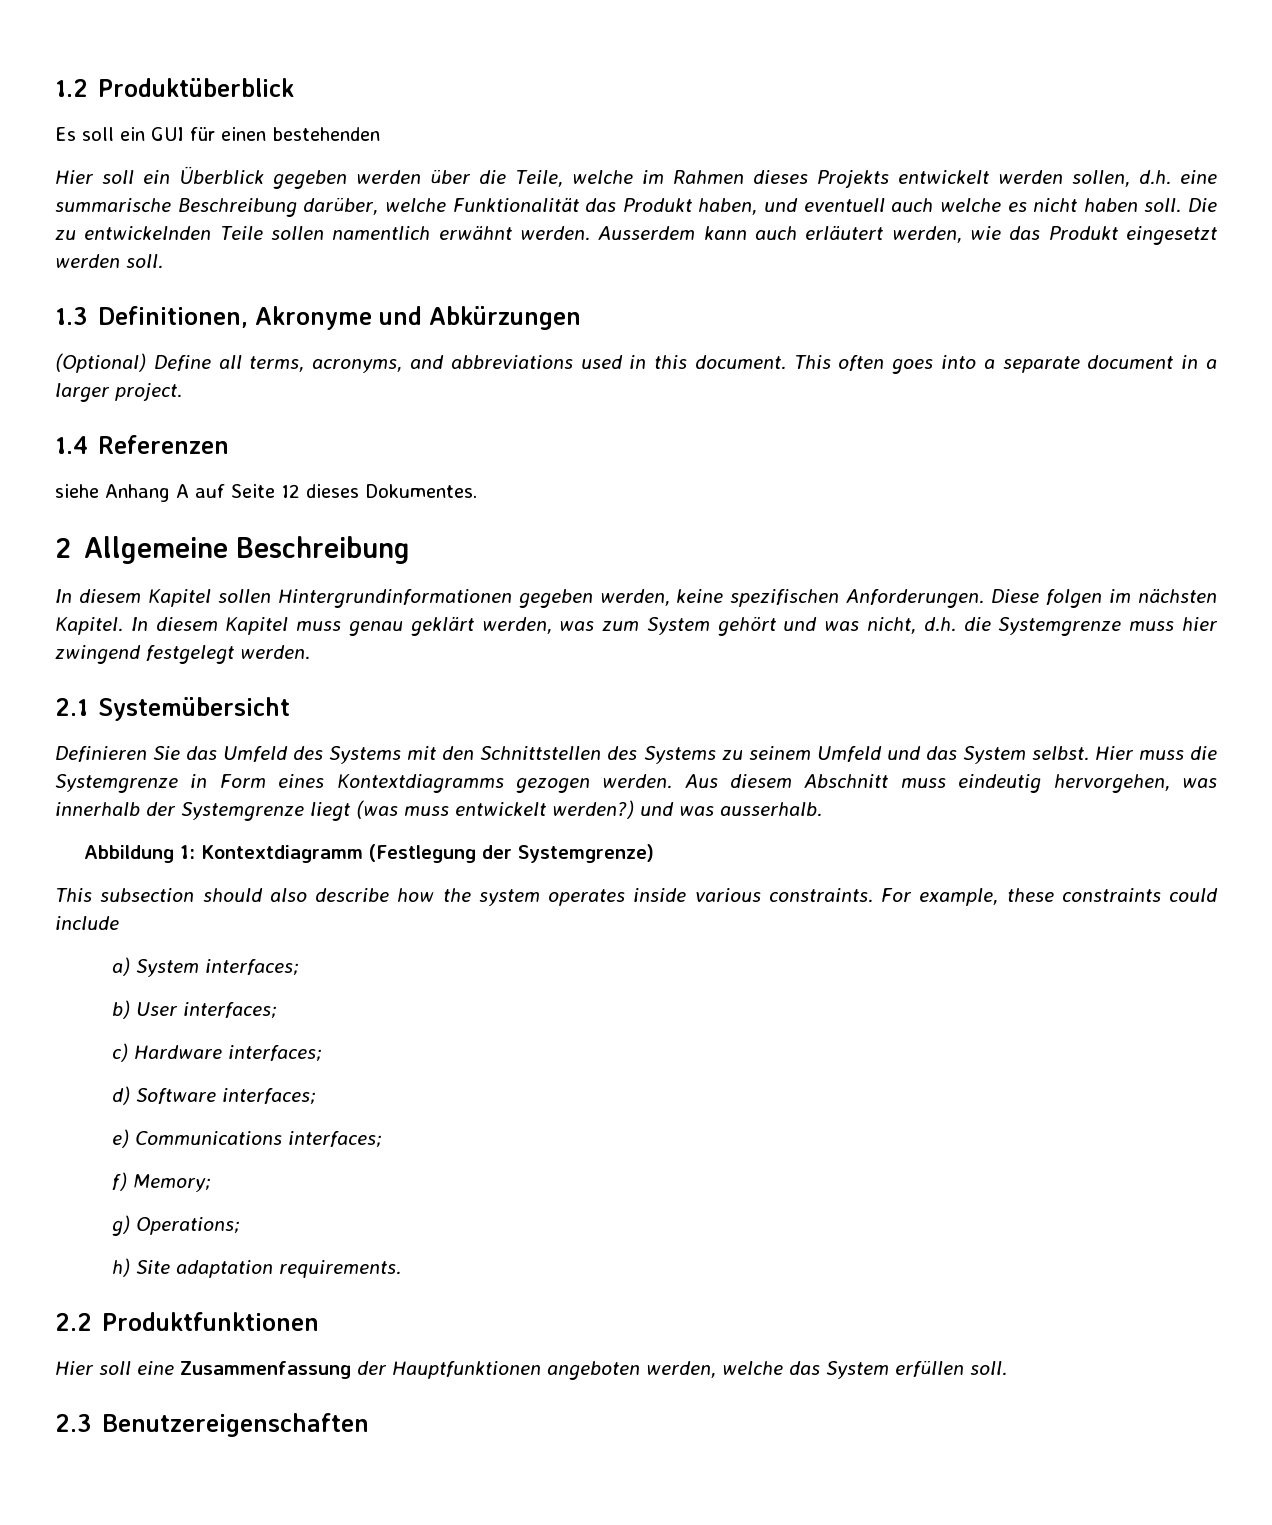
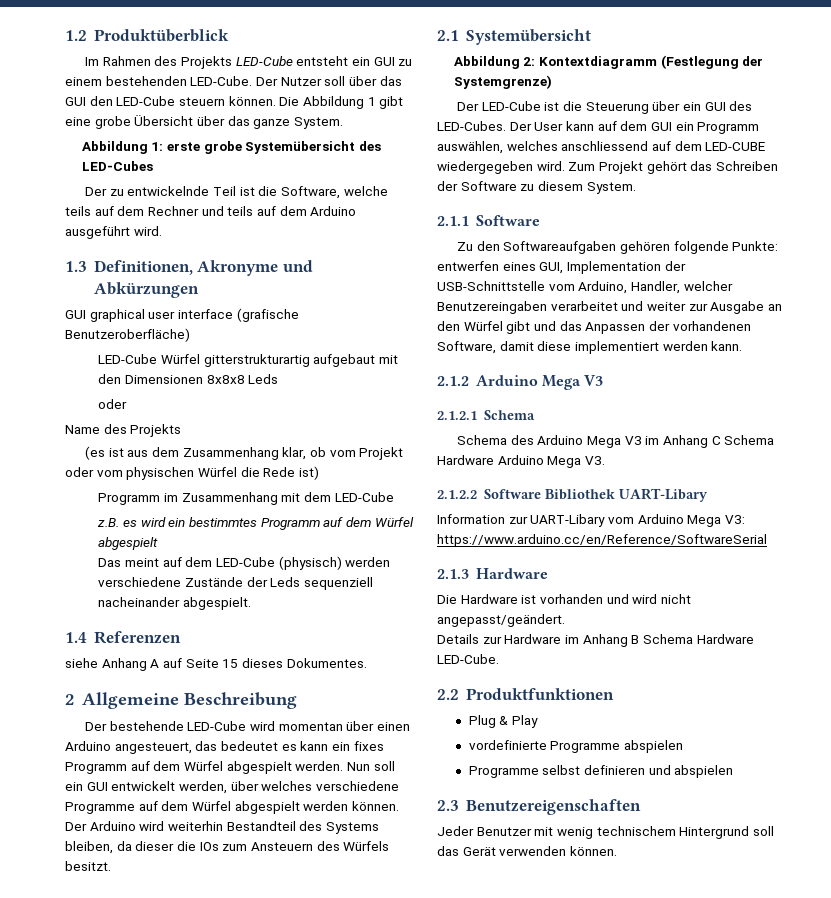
[55,127,380,141] [55,166,1217,189] [55,197,1217,217] [55,225,1218,245] [55,254,163,269] Es soll ein GUI für einen bestehenden // Hier soll ein Überblick gegeben werden über die Teile, welche im Rahmen dieses Projekts entwickelt werden sollen, d.h. eine summarische Beschreibung darüber, welche Funktionalität das Produkt haben, und eventuell auch welche es nicht haben soll. Die zu entwickelnden Teile sollen namentlich erwähnt werden. Ausserdem kann auch erläutert werden, wie das Produkt eingesetzt werden soll. -> [85,56,413,69] [65,76,402,86] [65,96,404,109] [65,115,343,129] [81,141,381,154] [81,161,153,171] [85,186,388,199] [65,206,357,216] [65,226,162,239] Im Rahmen des Projekts LED-Cube entsteht ein GUI zu einem bestehenden LED-Cube. Der Nutzer soll über das GUI den LED-Cube steuern können. Die Abbildung 1 gibt eine grobe Übersicht über das ganze System. // Abbildung 1: erste grobe Systemübersicht des LED-Cubes // Der zu entwickelnde Teil ist die Software, welche teils auf dem Rechner und teils auf dem Arduino ausgeführt wird.
[55,353,1218,374] [55,383,182,402] (Optional) Define all terms, acronyms, and abbreviations used in this document. This often goes into a separate document in a larger project. -> [65,308,299,322] [65,328,190,342] [98,354,399,367] [98,374,279,384] [98,399,128,409] [65,424,182,437] [85,446,404,460] [65,466,319,480] [98,492,394,505] [97,517,414,530] [98,537,159,550] [98,556,391,570] [98,577,374,590] [98,597,252,610] GUI graphical user interface (grafische Benutzeroberfläche) // LED-Cube Würfel gitterstrukturartig aufgebaut mit den Dimensionen 8x8x8 Leds // oder // Name des Projekts // (es ist aus dem Zusammenhang klar, ob vom Projekt oder vom physischen Würfel die Rede ist) // Programm im Zusammenhang mit dem LED-Cube // z.B. es wird ein bestimmtes Programm auf dem Würfel abgespielt // Das meint auf dem LED-Cube (physisch) werden verschiedene Zustände der Leds sequenziell nacheinander abgespielt.
[281,484,300,498] 12 -> [222,659,239,668] 15
[55,588,1217,608] [55,616,1218,636] [55,645,310,664] [55,697,291,721] [55,746,1217,764] [55,774,1217,793] [55,800,822,821] [83,845,195,863] In diesem Kapitel sollen Hintergrundinformationen gegeben werden, keine spezifischen Anforderungen. Diese folgen im nächsten Kapitel. In diesem Kapitel muss genau geklärt werden, was zum System gehört und was nicht, d.h. die Systemgrenze muss hier zwingend festgelegt werden. // 2.1 Systemübersicht // Definieren Sie das Umfeld des Systems mit den Schnittstellen des Systems zu seinem Umfeld und das System selbst. Hier muss die Systemgrenze in Form eines Kontextdiagramms gezogen werden. Aus diesem Abschnitt muss eindeutig hervorgehen, was innerhalb der Systemgrenze liegt (was muss entwickelt werden?) und was ausserhalb. // Abbildung 1: -> [85,721,410,731] [65,741,384,754] [65,761,395,774] [65,781,399,794] [65,801,399,814] [65,821,379,834] [65,841,390,854] [65,861,111,871] [437,29,591,45] [453,56,536,69] Der bestehende LED-Cube wird momentan über einen Arduino angesteuert, das bedeutet es kann ein fixes Programm auf dem Würfel abgespielt werden. Nun soll ein GUI entwickelt werden, über welches verschiedene Programme auf dem Würfel abgespielt werden können. Der Arduino wird weiterhin Bestandteil des Systems bleiben, da dieser die IOs zum Ansteuern des Würfels besitzt. // 2.1 Systemübersicht // Abbildung 2:
[55,888,1218,906] [55,916,119,930] [112,957,300,977] [112,1000,278,1019] [112,1043,323,1062] [112,1086,317,1105] [112,1129,383,1148] [112,1172,211,1192] [112,1215,241,1236] [112,1258,402,1278] [55,1312,320,1331] [55,1361,1007,1380] [55,1413,370,1437] This subsection should also describe how the system operates inside various constraints. For example, these constraints could include // a) System interfaces; // b) User interfaces; // c) Hardware interfaces; // d) Software interfaces; // e) Communications interfaces; // f) Memory; // g) Operations; // h) Site adaptation requirements. // 2.2 Produktfunktionen // Hier soll eine Zusammenfassung der Hauptfunktionen angeboten werden, welche das System erfüllen soll. // 2.3 Benutzereigenschaften -> [457,101,753,114] [437,121,760,134] [437,141,766,154] [437,161,778,174] [437,181,636,194] [437,215,540,226] [457,241,779,254] [437,261,686,274] [437,281,733,294] [437,301,782,314] [437,321,751,334] [437,341,743,354] [437,375,604,390] [437,410,535,420] [457,435,775,448] [437,455,605,468] [437,488,708,502] [437,514,745,527] [437,534,767,547] [437,568,548,579] [437,594,691,604] [437,614,565,627] [437,634,754,647] [437,654,499,664] [437,688,614,700] [468,715,538,728] [468,740,683,753] [468,765,734,778] [437,799,641,815] [437,826,774,839] [437,846,617,856] Der LED-Cube ist die Steuerung über ein GUI des LED-Cubes. Der User kann auf dem GUI ein Programm auswählen, welches anschliessend auf dem LED-CUBE wiedergegeben wird. Zum Projekt gehört das Schreiben der Software zu diesem System. // 2.1.1 Software // Zu den Softwareaufgaben gehören folgende Punkte: entwerfen eines GUI, Implementation der USB-Schnittstelle vom Arduino, Handler, welcher Benutzereingaben verarbeitet und weiter zur Ausgabe an den Würfel gibt und das Anpassen der vorhandenen Software, damit diese implementiert werden kann. // 2.1.2 Arduino Mega V3 // 2.1.2.1 Schema // Schema des Arduino Mega V3 im Anhang C Schema Hardware Arduino Mega V3. // 2.1.2.2 Software Bibliothek UART-Libary // Information zur UART-Libary vom Arduino Mega V3: https://www.arduino.cc/en/Reference/SoftwareSerial // 2.1.3 Hardware // Die Hardware ist vorhanden und wird nicht angepasst/geändert. // Details zur Hardware im Anhang B Schema Hardware LED-Cube. // 2.2 Produktfunktionen // Plug & Play // vordefinierte Programme abspielen // Programme selbst definieren und abspielen // 2.3 Benutzereigenschaften // Jeder Benutzer mit wenig technischem Hintergrund soll das Gerät verwenden können.

